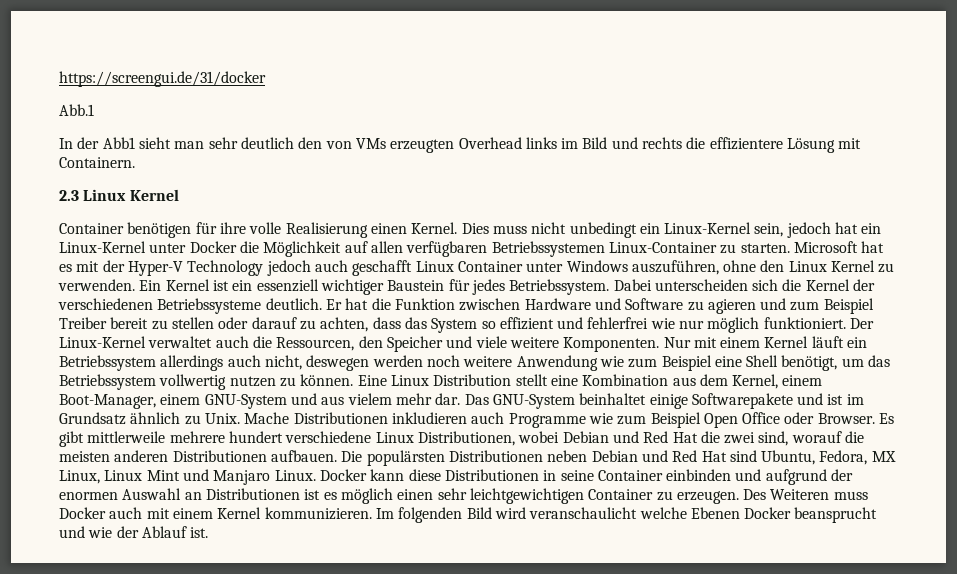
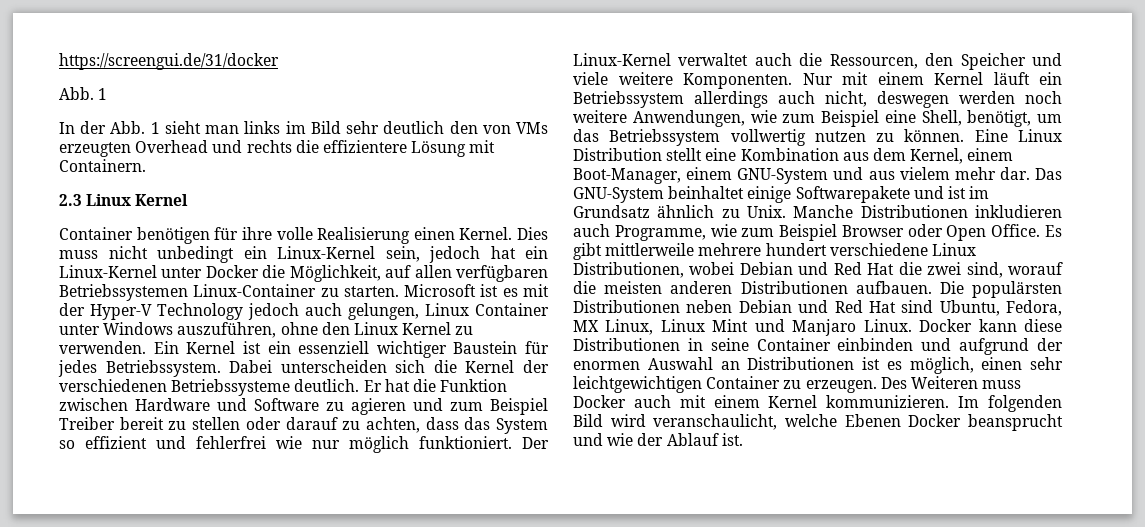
[59,104,94,116] Abb.1 -> [59,87,108,100] Abb. 1
[102,137,205,149] Abb1 sieht man -> [110,121,341,134] Abb. 1 sieht man links im Bild
[525,137,608,149] links im Bild -> (209, 146) none
[263,241,342,257] Möglichkeit -> [289,265,381,282] Möglichkeit,
[861,241,885,253] hat -> [480,284,499,297] ist
[352,260,413,276] geschafft -> [348,303,419,320] gelungen,
[516,355,598,371] Anwendung -> [632,110,745,127] Anwendungen,
[746,355,779,367] Shell -> [921,110,962,126] Shell,
[244,412,290,424] Mache -> [793,205,854,218] Manche
[508,412,875,428] Programme wie zum Beispiel Open Office oder Browser. -> [614,224,1041,241] Programme, wie zum Beispiel Browser oder Open Office.
[340,488,393,504] möglich -> [909,357,974,374] möglich,
[529,507,638,519] veranschaulicht -> [653,414,778,430] veranschaulicht,

